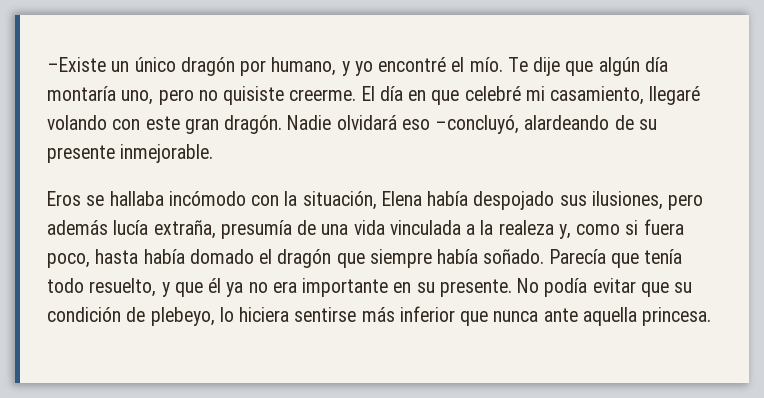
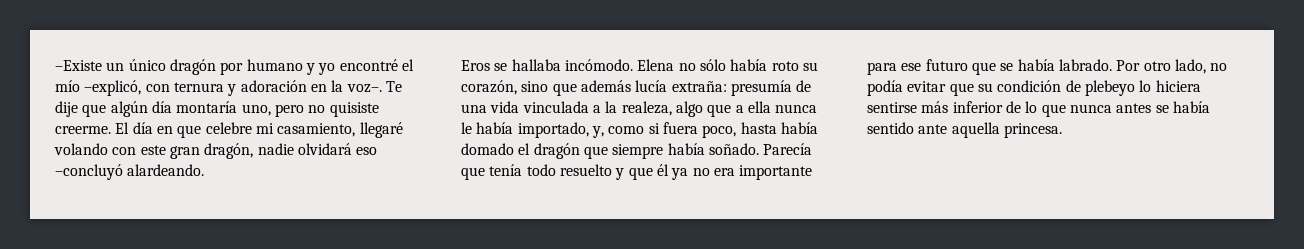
[271,57,337,76] humano, -> [246,59,303,71] humano
[469,57,503,72] mío. -> [55,80,382,96] mío –explicó, con ternura y adoración en la voz–.
[464,86,521,101] celebré -> [205,122,252,134] celebre
[224,115,657,134] [47,144,214,163] [47,191,704,210] dragón. Nadie olvidará eso –concluyó, alardeando de su presente inmejorable. // Eros se hallaba incómodo con la situación, Elena había despojado sus ilusiones, pero -> [204,143,378,159] [55,164,205,180] [461,59,818,71] [461,80,577,96] dragón, nadie olvidará eso –concluyó alardeando. // Eros se hallaba incómodo. Elena no sólo había roto su corazón, sino que
[153,220,216,239] extraña, -> [671,81,727,92] extraña:
[498,220,554,235] realeza -> [621,101,818,117] [461,122,589,138] realeza, algo que a ella nunca le había importado,
[89,278,157,297] resuelto, -> [559,164,612,176] resuelto
[393,278,540,297] en su presente. No -> [867,59,1228,75] para ese futuro que se había labrado. Por otro lado, no
[150,307,215,326] plebeyo, -> [1084,80,1135,96] plebeyo
[460,311,539,326] que nunca -> [1005,101,1210,117] [867,122,914,134] de lo que nunca antes se había sentido

